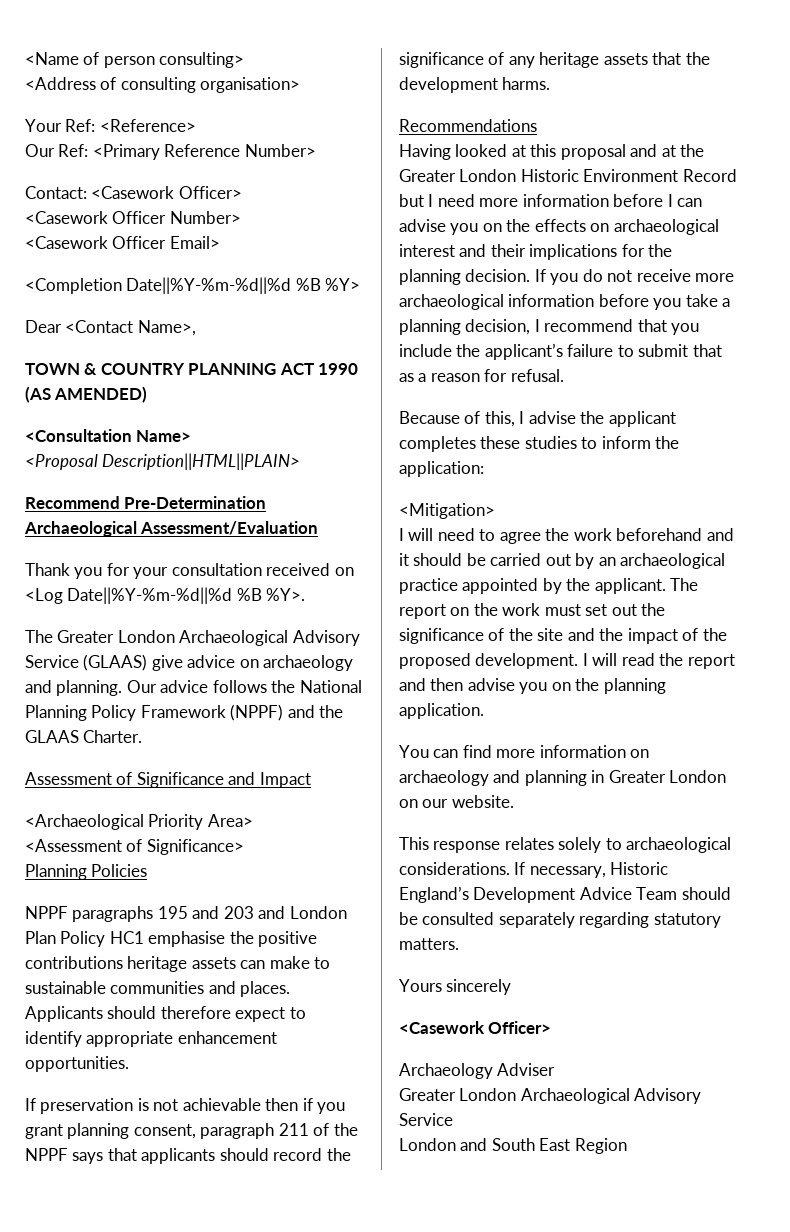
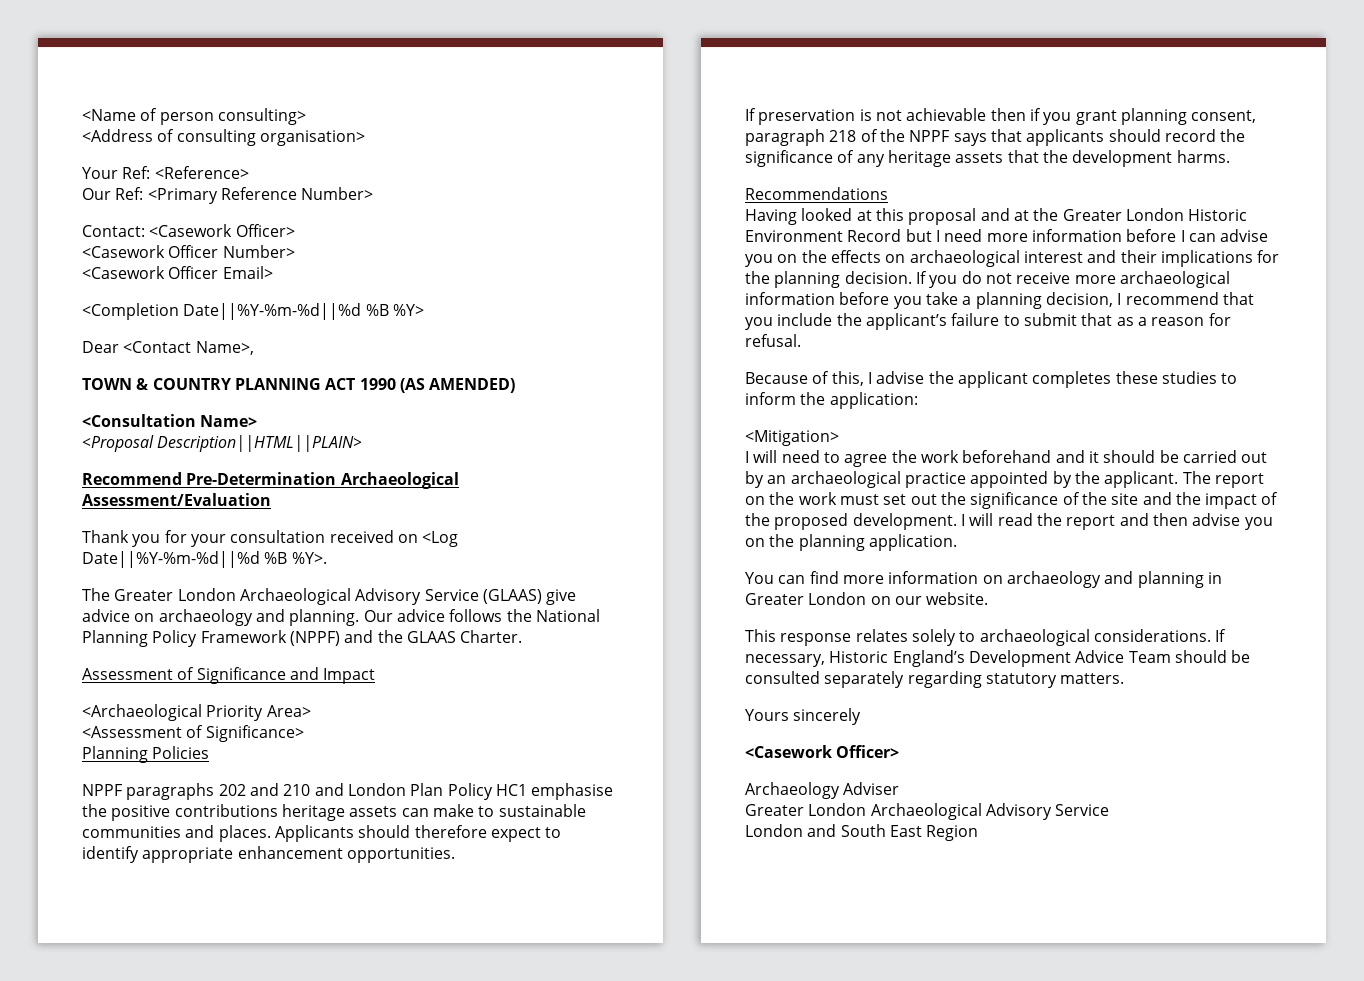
[157,906,254,919] 195 and 203 -> [218,783,311,796] 202 and 210
[278,1123,309,1136] 211 -> [829,130,857,142] 218

